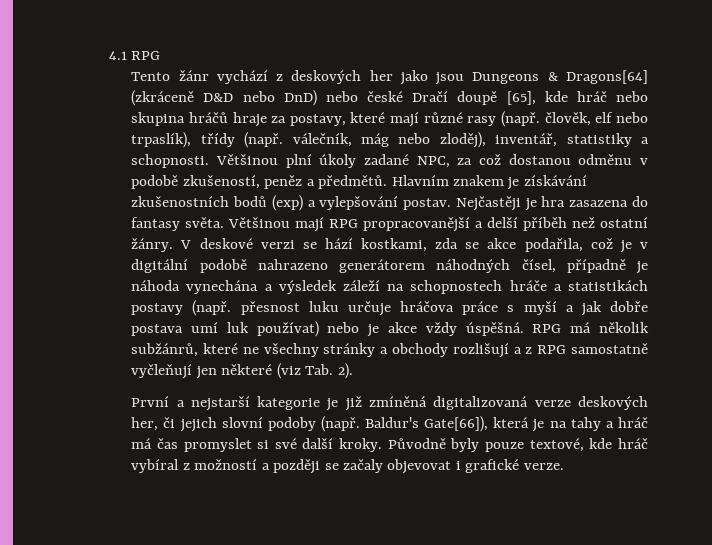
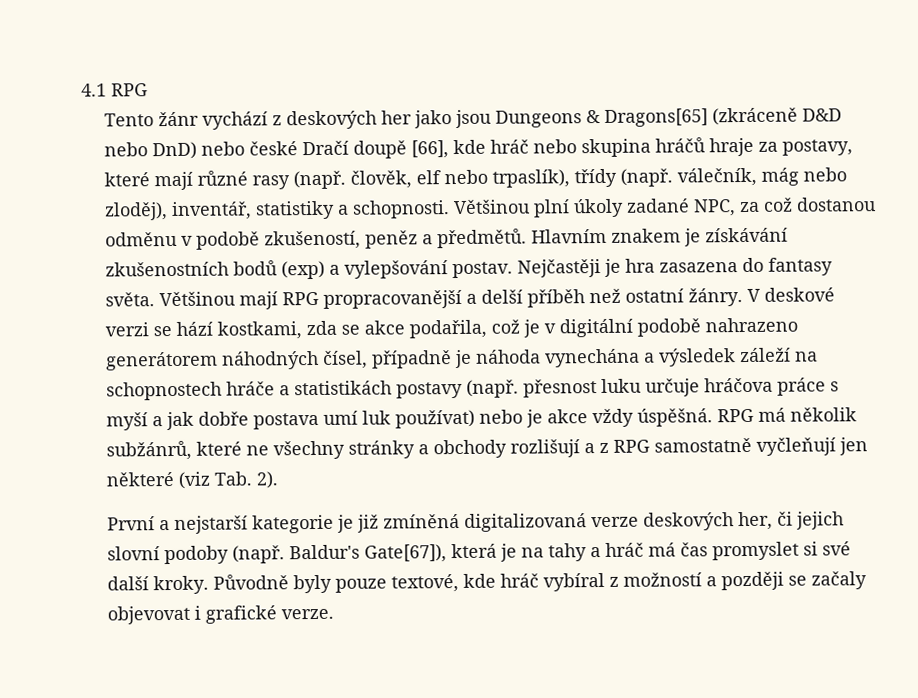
[566,70,648,84] Dragons[64] -> [604,108,709,127] Dragons[65]
[506,91,536,105] [65], -> [411,140,450,159] [66],
[424,416,489,432] Gate[66]), -> [364,544,448,563] Gate[67]),

